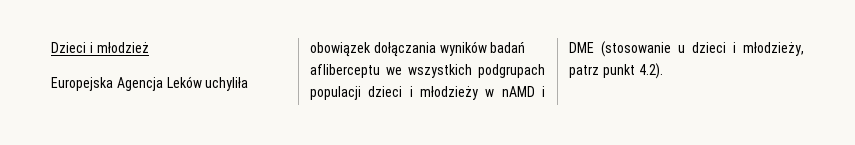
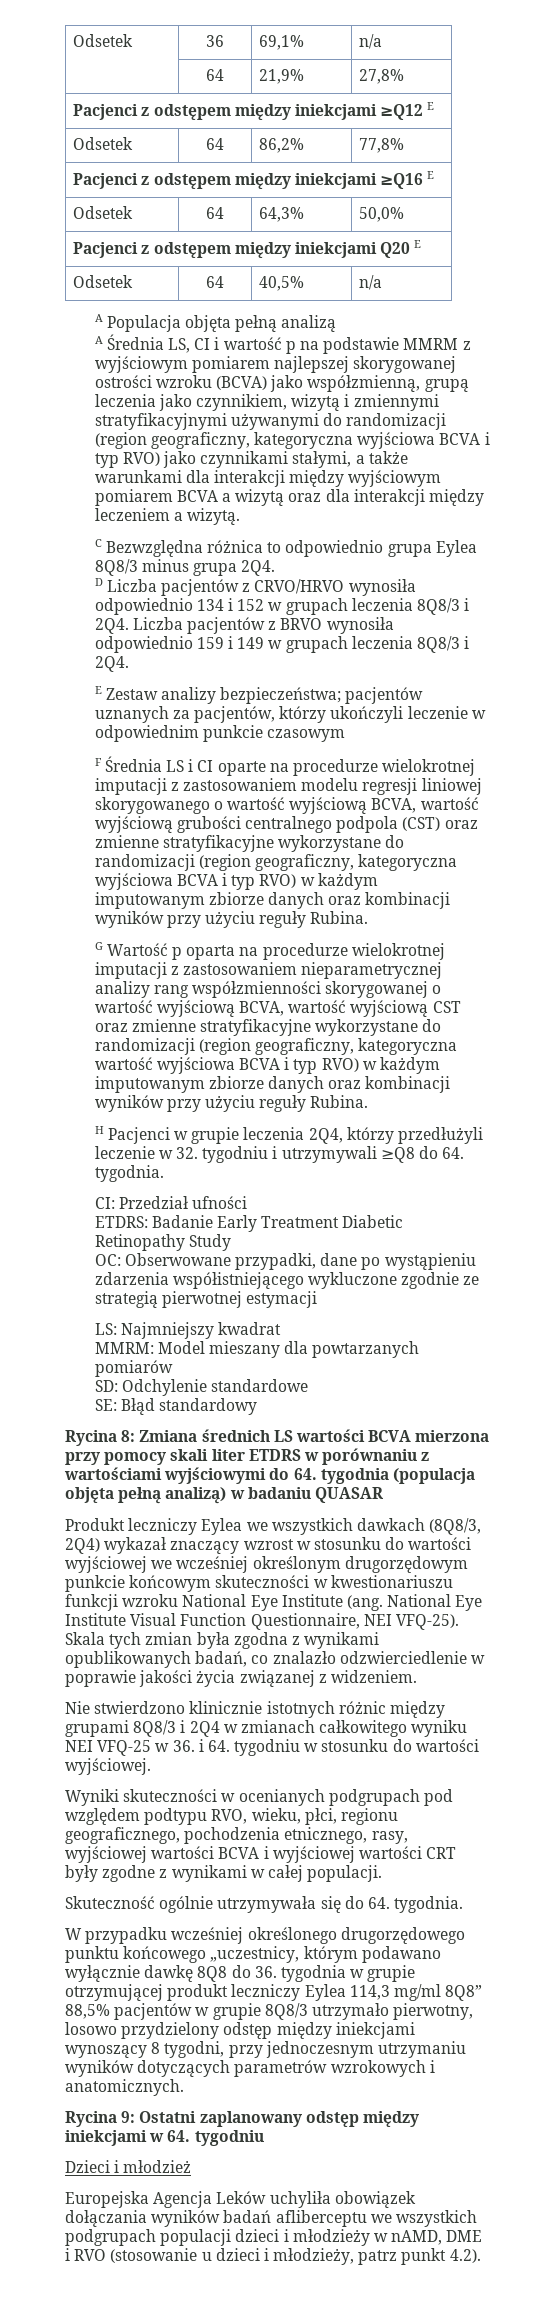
(51, 47) none -> [73,34,134,47] [206,35,224,47] [259,35,305,50] [359,34,383,49] [206,69,224,81] [259,69,305,84] [359,69,405,84] [73,102,435,120] [73,137,134,150] [206,138,224,150] [259,138,305,153] [359,138,405,153] [73,171,435,189] [73,206,134,219] [206,207,224,219] [259,207,305,222] [359,207,405,222] [73,240,422,258] [73,275,134,288] [206,276,224,288] [259,276,305,291] [359,275,383,290] [94,314,337,332] [94,334,471,354] [94,356,457,373] [94,375,469,392] [94,394,439,411] [94,413,447,430] [94,432,490,449] [94,451,408,468] [94,470,442,487] [94,489,485,506] [94,508,241,525] [94,539,477,557] [94,559,276,576] [94,578,416,596] [94,598,470,615] [94,617,394,634] [94,636,470,653] [94,656,129,672] [94,686,424,704] [94,706,486,723] [94,725,346,742] [94,756,476,776] [94,778,482,795] [94,797,479,814] [94,816,478,833] [94,835,405,852] [94,854,458,871] [94,873,378,890] [94,892,451,909] [94,911,369,928] [94,942,445,960] [94,962,443,979] [94,981,442,998] [94,1000,461,1017] [94,1019,442,1036] [94,1038,458,1055] [94,1057,441,1074] [94,1076,451,1093] [94,1095,369,1112] [94,1126,484,1144] [94,1146,465,1163] [94,1165,164,1182] [94,1196,248,1209] [94,1215,404,1232] [94,1234,231,1251] [94,1253,476,1270] [94,1272,480,1289] [94,1291,318,1308] [94,1322,282,1339] [94,1341,420,1358] [94,1360,173,1377] [94,1379,309,1396] [94,1398,258,1415] [65,1429,490,1446] [65,1448,430,1465] [64,1467,475,1484] [65,1487,384,1504] [65,1518,482,1535] [65,1537,472,1554] [65,1556,468,1573] [65,1575,453,1592] [65,1594,483,1611] [65,1613,459,1630] [65,1632,380,1649] [65,1651,485,1668] [65,1670,417,1687] [65,1701,445,1718] [65,1720,468,1737] [65,1739,479,1756] [65,1758,151,1775] [65,1789,453,1806] [65,1808,398,1825] [65,1827,408,1844] [65,1846,457,1863] [65,1865,383,1882] [65,1896,464,1913] [65,1927,465,1944] [65,1946,441,1963] [65,1965,416,1982] [65,1984,483,2001] [65,2003,474,2020] [65,2022,415,2039] [65,2041,466,2058] [65,2060,435,2077] [65,2079,184,2096] [65,2111,419,2127] [65,2130,264,2146] Odsetek | 36 | 69,1% | n/a // | 64 | 21,9% | 27,8% // Pacjenci z odstępem między iniekcjami ≥Q12 E // Odsetek | 64 | 86,2% | 77,8% // Pacjenci z odstępem między iniekcjami ≥Q16 E // Odsetek | 64 | 64,3% | 50,0% // Pacjenci z odstępem między iniekcjami Q20 E // Odsetek | 64 | 40,5% | n/a // A Populacja objęta pełną analizą // A Średnia LS, CI i wartość p na podstawie MMRM z wyjściowym pomiarem najlepszej skorygowanej ostrości wzroku (BCVA) jako współzmienną, grupą leczenia jako czynnikiem, wizytą i zmiennymi stratyfikacyjnymi używanymi do randomizacji (region geograficzny, kategoryczna wyjściowa BCVA i typ RVO) jako czynnikami stałymi, a także warunkami dla interakcji między wyjściowym pomiarem BCVA a wizytą oraz dla interakcji między leczeniem a wizytą. // C Bezwzględna różnica to odpowiednio grupa Eylea 8Q8/3 minus grupa 2Q4. // D Liczba pacjentów z CRVO/HRVO wynosiła odpowiednio 134 i 152 w grupach leczenia 8Q8/3 i 2Q4. Liczba pacjentów z BRVO wynosiła odpowiednio 159 i 149 w grupach leczenia 8Q8/3 i 2Q4. // E Zestaw analizy bezpieczeństwa; pacjentów uznanych za pacjentów, którzy ukończyli leczenie w odpowiednim punkcie czasowym // F Średnia LS i CI oparte na procedurze wielokrotnej imputacji z zastosowaniem modelu regresji liniowej skorygowanego o wartość wyjściową BCVA, wartość wyjściową grubości centralnego podpola (CST) oraz zmienne stratyfikacyjne wykorzystane do randomizacji (region geograficzny, kategoryczna wyjściowa BCVA i typ RVO) w każdym imputowanym zbiorze danych oraz kombinacji wyników przy użyciu reguły Rubina. // G Wartość p oparta na procedurze wielokrotnej imputacji z zastosowaniem nieparametrycznej analizy rang współzmienności skorygowanej o wartość wyjściową BCVA, wartość wyjściową CST oraz zmienne stratyfikacyjne wykorzystane do randomizacji (region geograficzny, kategoryczna wartość wyjściowa BCVA i typ RVO) w każdym imputowanym zbiorze danych oraz kombinacji wyników przy użyciu reguły Rubina. // H Pacjenci w grupie leczenia 2Q4, którzy przedłużyli leczenie w 32. tygodniu i utrzymywali ≥Q8 do 64. tygodnia. // CI: Przedział ufności // ETDRS: Badanie Early Treatment Diabetic Retinopathy Study // OC: Obserwowane przypadki, dane po wystąpieniu zdarzenia współistniejącego wykluczone zgodnie ze strategią pierwotnej estymacji // LS: Najmniejszy kwadrat // MMRM: Model mieszany dla powtarzanych pomiarów // SD: Odchylenie standardowe // SE: Błąd standardowy // Rycina 8: Zmiana średnich LS wartości BCVA mierzona przy pomocy skali liter ETDRS w porównaniu z wartościami wyjściowymi do 64. tygodnia (populacja objęta pełną analizą) w badaniu QUASAR // Produkt leczniczy Eylea we wszystkich dawkach (8Q8/3, 2Q4) wykazał znaczący wzrost w stosunku do wartości wyjściowej we wcześniej określonym drugorzędowym punkcie końcowym skuteczności w kwestionariuszu funkcji wzroku National Eye Institute (ang. National Eye Institute Visual Function Questionnaire, NEI VFQ-25). Skala tych zmian była zgodna z wynikami opublikowanych badań, co znalazło odzwierciedlenie w poprawie jakości życia związanej z widzeniem. // Nie stwierdzono klinicznie istotnych różnic między grupami 8Q8/3 i 2Q4 w zmianach całkowitego wyniku NEI VFQ-25 w 36. i 64. tygodniu w stosunku do wartości wyjściowej. // Wyniki skuteczności w ocenianych podgrupach pod względem podtypu RVO, wieku, płci, regionu geograficznego, pochodzenia etnicznego, rasy, wyjściowej wartości BCVA i wyjściowej wartości CRT były zgodne z wynikami w całej populacji. // Skuteczność ogólnie utrzymywała się do 64. tygodnia. // W przypadku wcześniej określonego drugorzędowego punktu końcowego „uczestnicy, którym podawano wyłącznie dawkę 8Q8 do 36. tygodnia w grupie otrzymującej produkt leczniczy Eylea 114,3 mg/ml 8Q8” 88,5% pacjentów w grupie 8Q8/3 utrzymało pierwotny, losowo przydzielony odstęp między iniekcjami wynoszący 8 tygodni, przy jednoczesnym utrzymaniu wyników dotyczących parametrów wzrokowych i anatomicznych. // Rycina 9: Ostatni zaplanowany odstęp między iniekcjami w 64. tygodniu //
[501,86,545,97] [569,42,594,53] nAMD i DME -> [391,2230,483,2245] [65,2248,107,2261] nAMD, DME i RVO

